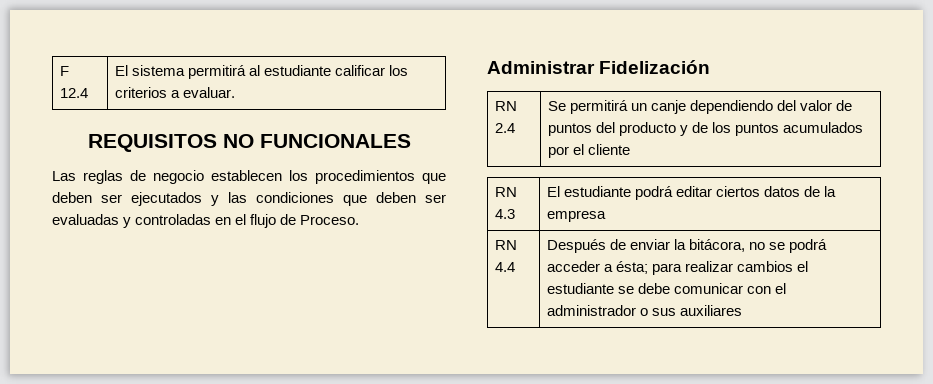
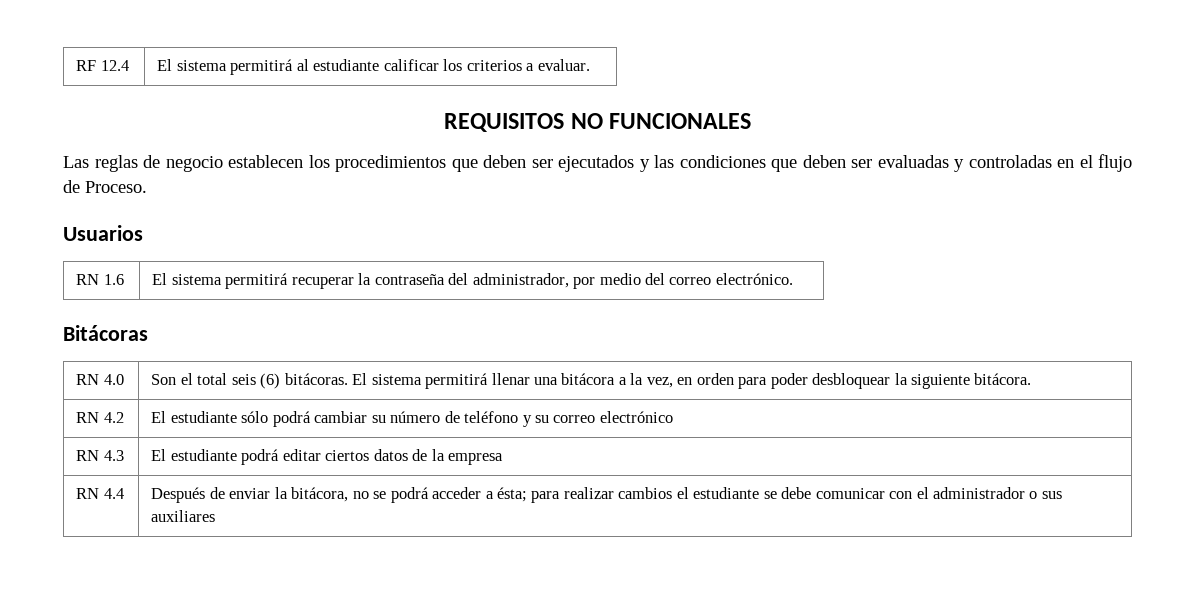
[59,66,69,76] F -> [76,60,97,71] RF
[487,60,711,74] [494,101,517,111] [494,123,515,133] [547,100,853,114] [547,122,864,136] [547,144,630,158] Administrar Fidelización // RN 2.4 | Se permitirá un canje dependiendo del valor de puntos del producto y de los puntos acumulados por el cliente -> [63,225,143,241] [76,274,124,285] [152,273,793,289] [63,325,148,341] [76,374,124,385] [151,373,1032,389] [76,412,124,423] [151,411,673,427] Usuarios // RN 1.6 | El sistema permitirá recuperar la contraseña del administrador, por medio del correo electrónico. // Bitácoras // RN 4.0 | Son el total seis (6) bitácoras. El sistema permitirá llenar una bitácora a la vez, en orden para poder desbloquear la siguiente bitácora. // RN 4.2 | El estudiante sólo podrá cambiar su número de teléfono y su correo electrónico

